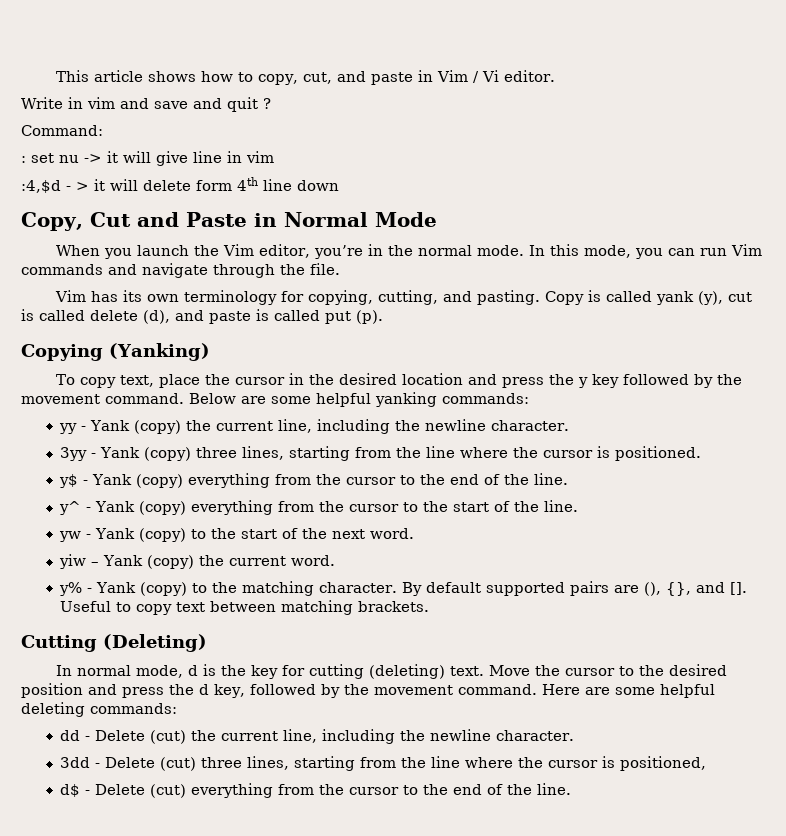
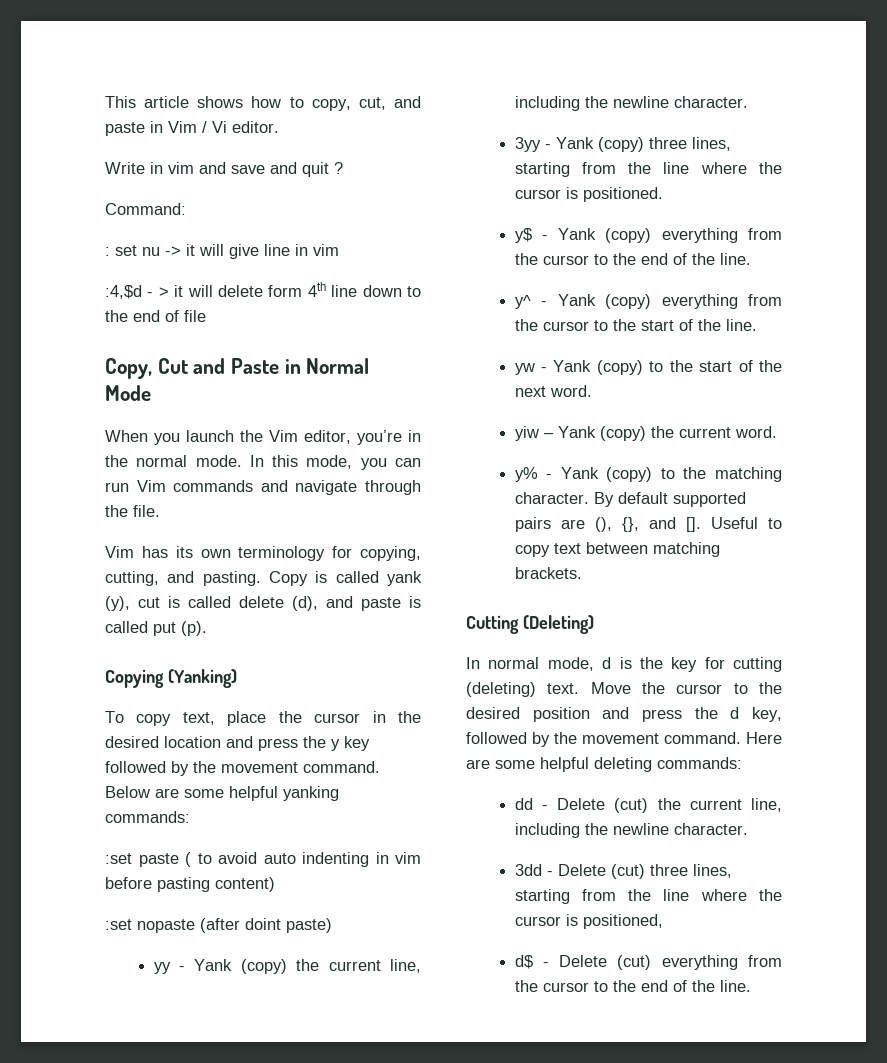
(339, 185) none -> [407,286,421,297] [105,310,206,322] to the end of file
(529, 398) none -> [105,852,421,867] [105,877,275,892] [105,918,332,933] // :set paste ( to avoid auto indenting in vim before pasting content) // :set nopaste (after doint paste)

